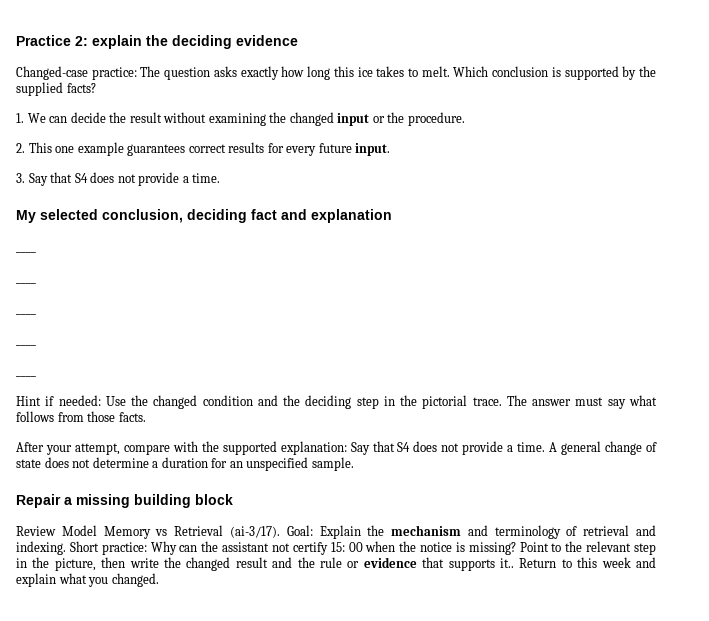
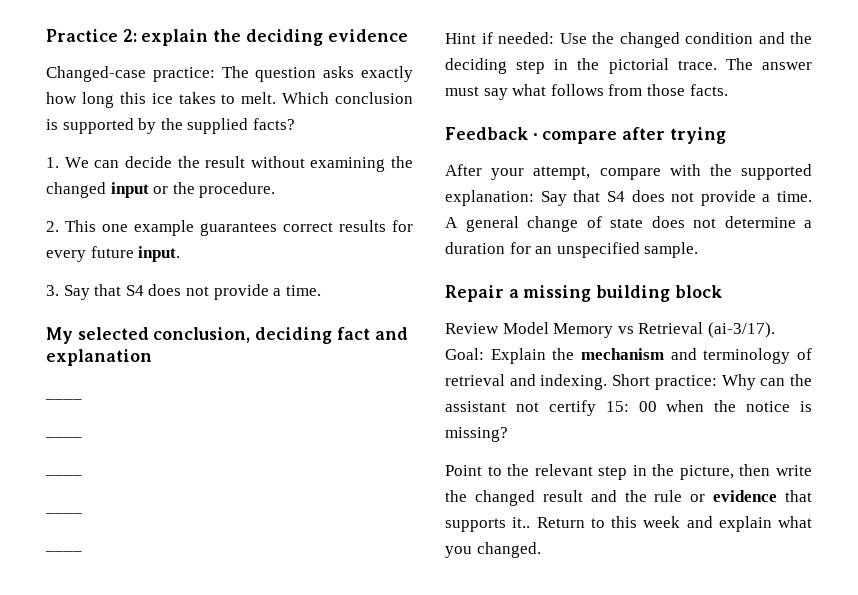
(146, 417) none -> [445,127,726,144] // Feedback · compare after trying
(516, 548) none -> (508, 434) //

